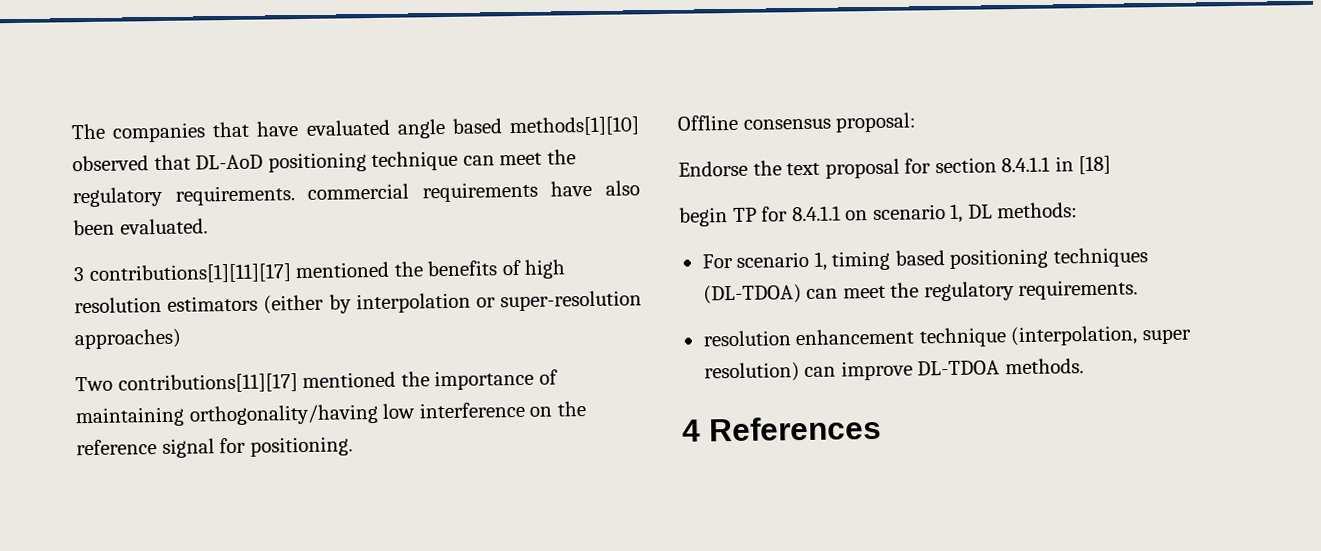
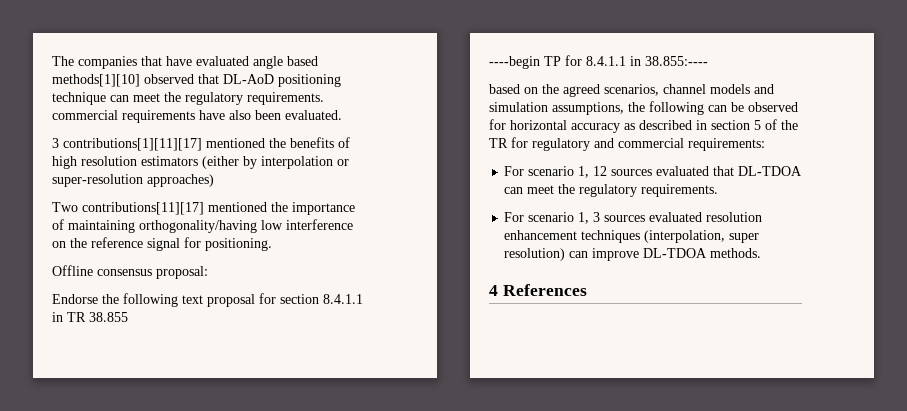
(782, 168) none -> [123,293,178,307] following
[1078,155,1112,175] [679,202,1079,227] [701,247,1148,271] [702,284,802,305] [18] // begin TP for 8.4.1.1 on scenario 1, DL methods: // For scenario 1, timing based positioning techniques (DL-TDOA) -> [67,312,128,322] [489,55,708,69] [489,84,774,97] [489,101,798,115] [489,119,798,133] [489,137,765,151] [504,166,803,178] TR 38.855 // ----begin TP for 8.4.1.1 in 38.855:---- // based on the agreed scenarios, channel models and simulation assumptions, the following can be observed for horizontal accuracy as described in section 5 of the TR for regulatory and commercial requirements: // For scenario 1, 12 sources evaluated that DL-TDOA
(1139, 290) none -> [504,212,703,224] For scenario 1, 3 sources evaluated
[918,327,1007,348] technique -> [581,230,641,243] techniques

